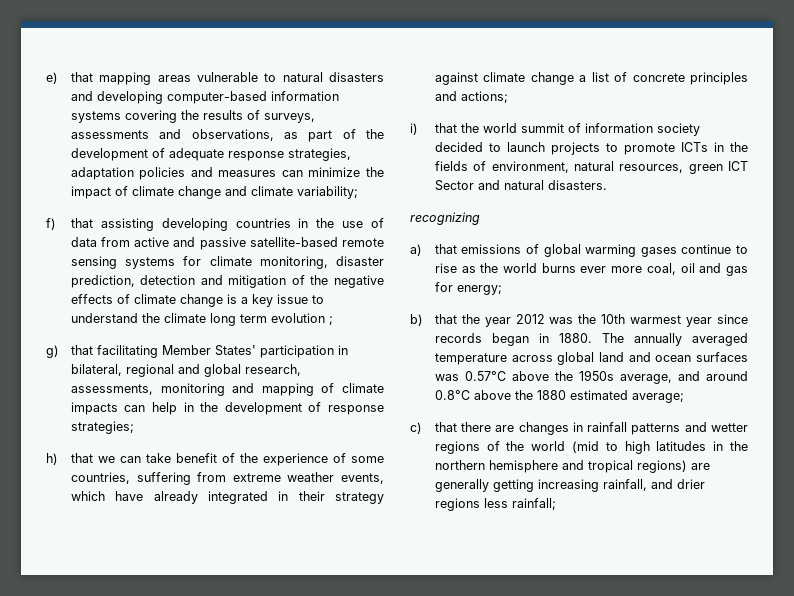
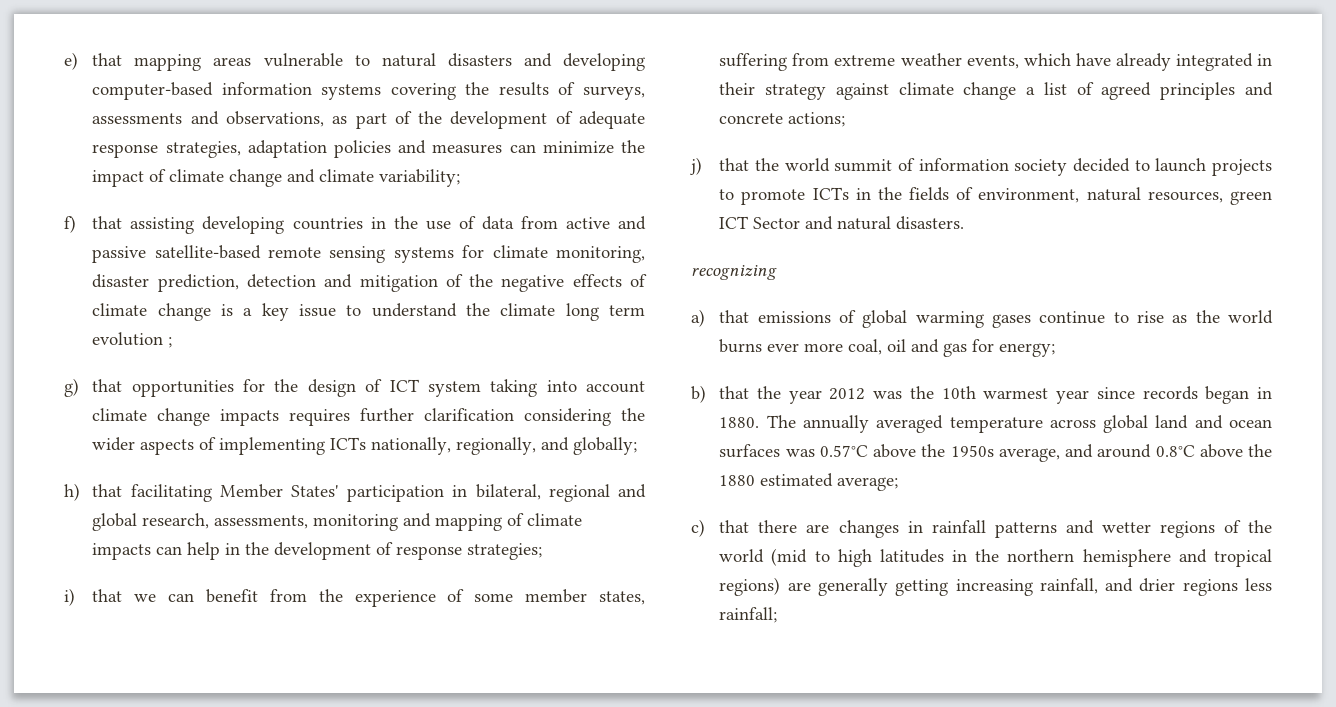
(93, 350) none -> [131,379,645,397] [92,408,645,426] [92,437,638,455] [64,483,123,501] opportunities for the design of ICT system taking into account climate change impacts requires further clarification considering the wider aspects of implementing ICTs nationally, regionally, and globally; // h) that
[46,453,58,465] h) -> [64,588,75,606] i)
[145,453,235,463] take benefit of -> [205,589,307,603] benefit from
[70,472,130,484] countries, -> [525,589,645,605] member states,
[632,73,685,82] concrete -> [1101,82,1152,100] agreed
(457, 96) none -> [719,113,784,124] concrete
[410,123,418,135] i) -> [690,157,702,175] j)

